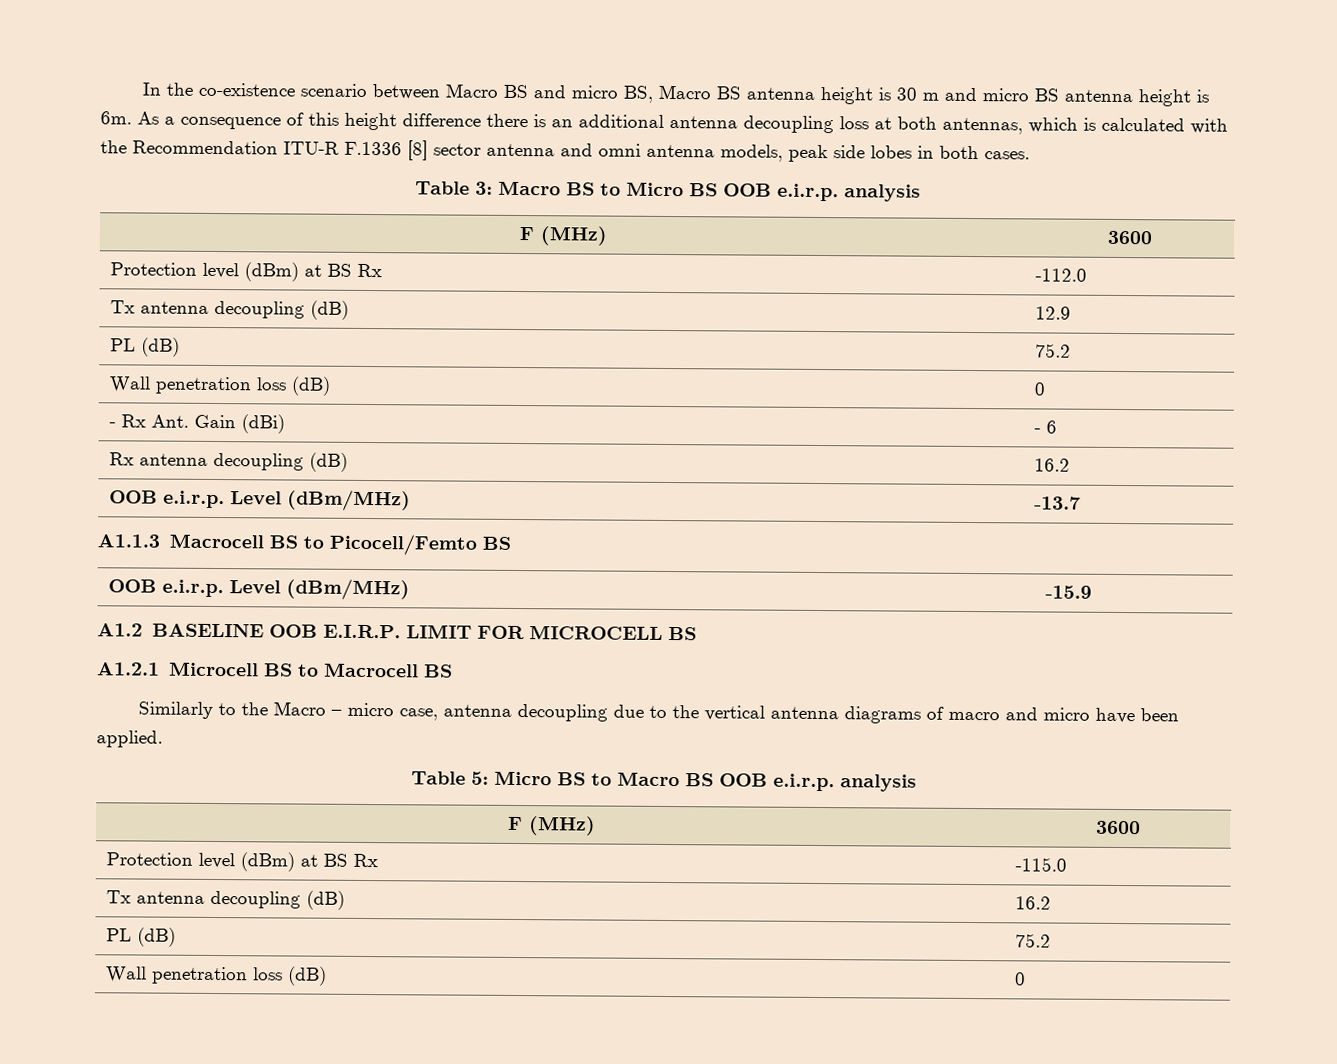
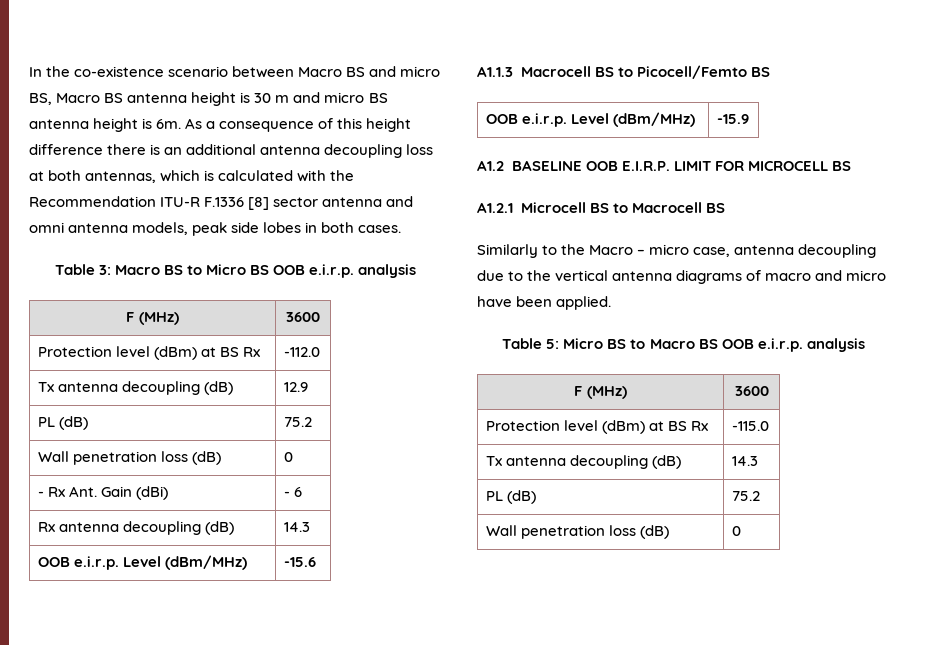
[1033,458,1070,472] [108,489,411,512] [1033,496,1081,510] 16.2 // OOB e.i.r.p. Level (dBm/MHz) | -13.7 -> [283,522,310,532] [37,555,247,570] [283,557,316,567] 14.3 // OOB e.i.r.p. Level (dBm/MHz) | -15.6
[1014,896,1051,910] 16.2 -> [731,456,758,466] 14.3

